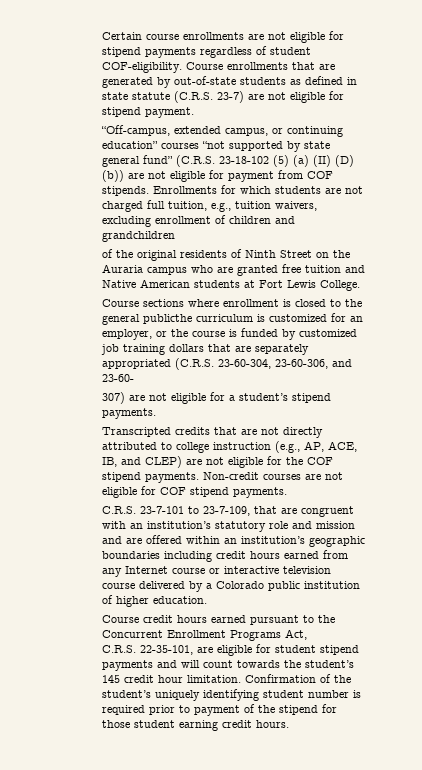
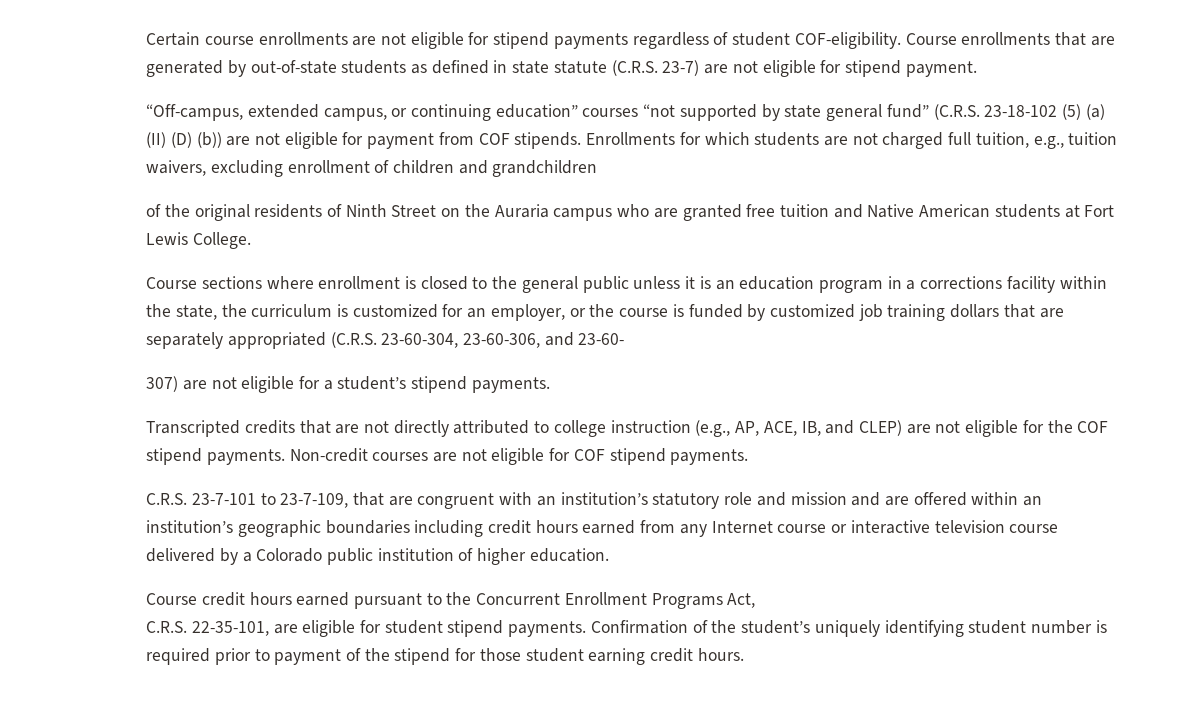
[142,314,192,324] publicthe -> [582,276,1107,293] [146,304,247,320] public unless it is an education program in a corrections facility within the state, the
[101,660,354,671] [101,675,241,683] payments and will count towards the student’s 145 credit hour limitation. -> [508,621,587,637] payments.

